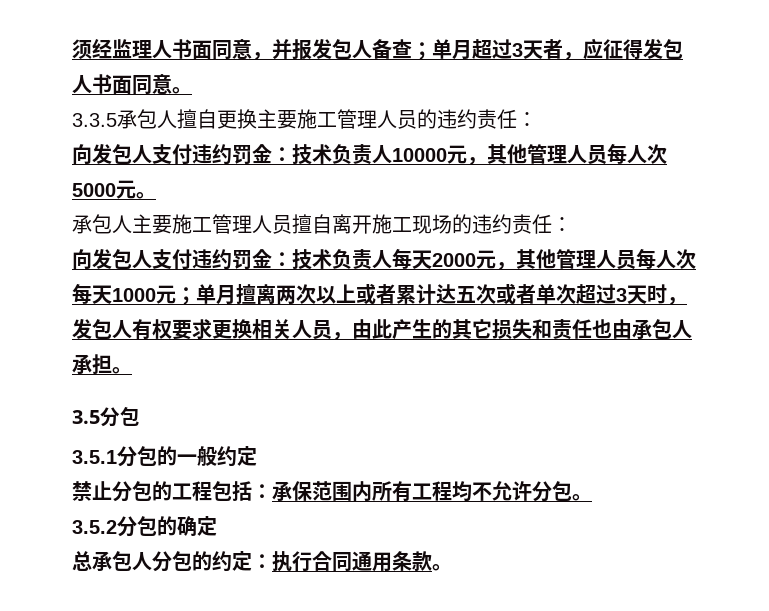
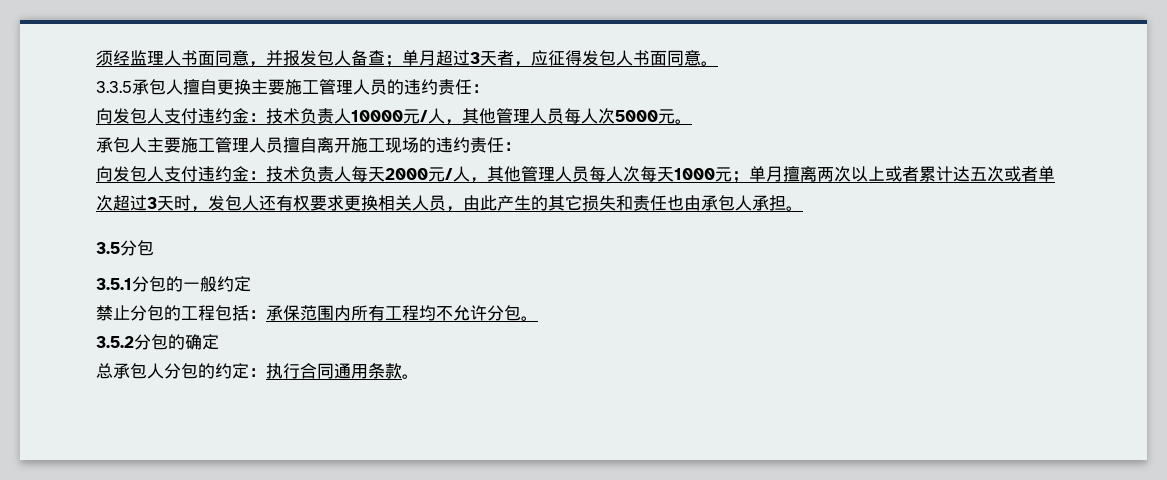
[232,145,252,165] 罚 -> (232, 116) none
(467, 154) none -> [420,108,445,124] /人
[232,250,252,270] 罚 -> (232, 174) none
(496, 259) none -> [445,166,470,182] /人
(132, 329) none -> [259,195,276,211] 还

